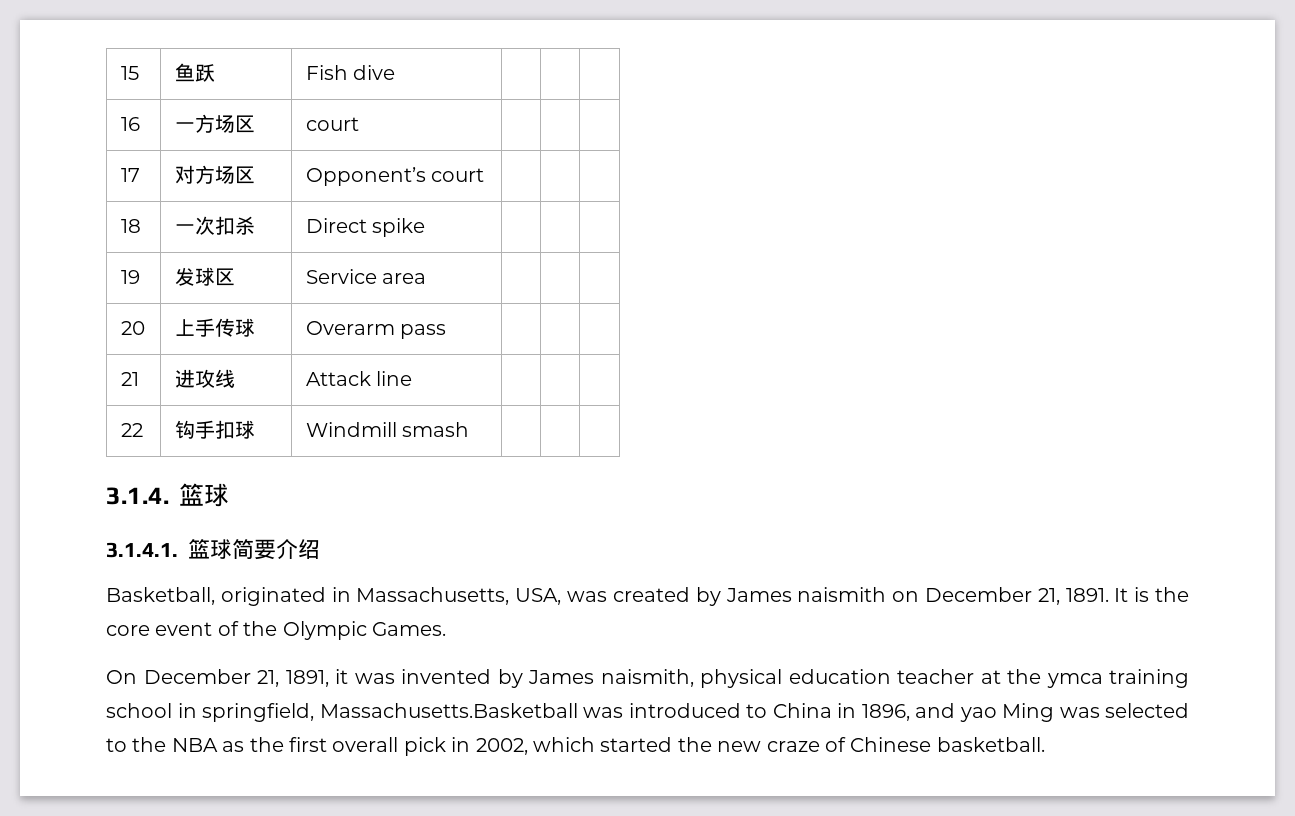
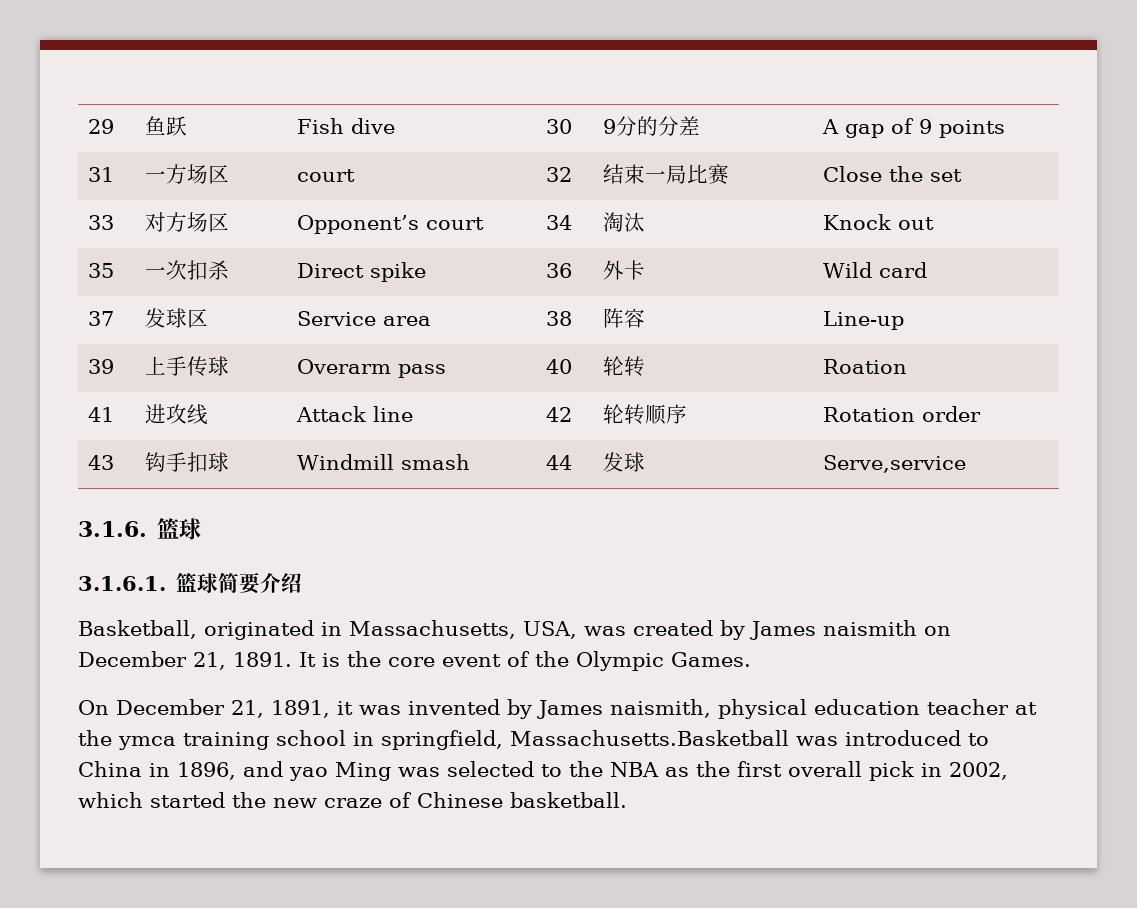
[120,66,139,80] 15 -> [88,119,115,134] 29
[120,117,140,131] [174,114,255,133] [305,117,359,131] [120,168,140,182] | | // 16 | 一方场区 | court | | | // 17 -> [546,119,573,134] [603,116,701,136] [822,118,1006,138] [88,167,115,182] [145,164,230,184] [297,169,356,182] [546,167,573,182] [603,164,730,185] [823,166,963,182] [88,215,115,230] 30 | 9分的分差 | A gap of 9 points // 31 | 一方场区 | court | 32 | 结束一局比赛 | Close the set // 33
[120,219,141,233] | | // 18 -> [546,215,573,230] [603,212,646,232] [823,214,935,230] [88,263,115,278] 34 | 淘汰 | Knock out // 35
[120,270,140,284] | | // 19 -> [546,263,573,278] [603,260,646,280] [823,262,928,278] [88,311,115,326] 36 | 外卡 | Wild card // 37
[120,321,145,335] | | // 20 -> [546,311,573,326] [603,308,646,328] [823,311,905,330] [88,359,115,374] 38 | 阵容 | Line-up // 39
[120,372,139,386] | | // 21 -> [546,359,573,374] [603,356,646,377] [823,359,908,374] [88,407,115,422] 40 | 轮转 | Roation // 41
[120,423,143,437] | | // 22 -> [546,407,573,422] [603,404,688,425] [823,406,982,422] [88,455,115,470] 42 | 轮转顺序 | Rotation order // 43
[106,487,169,505] | | // 3.1.4. -> [546,455,573,470] [603,452,646,472] [823,455,967,473] [78,521,147,537] 44 | 发球 | Serve,service // 3.1.6.
[106,542,178,558] 3.1.4.1. -> [78,576,166,591] 3.1.6.1.

